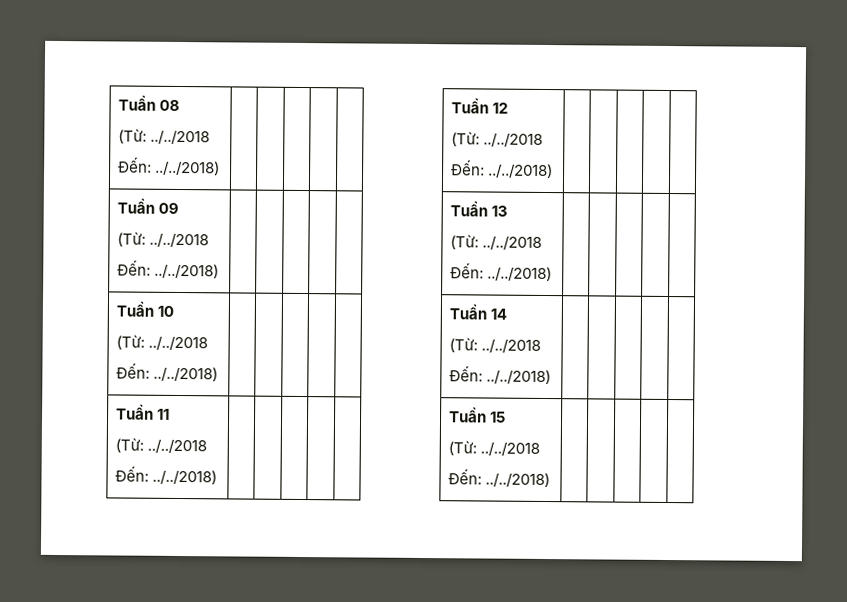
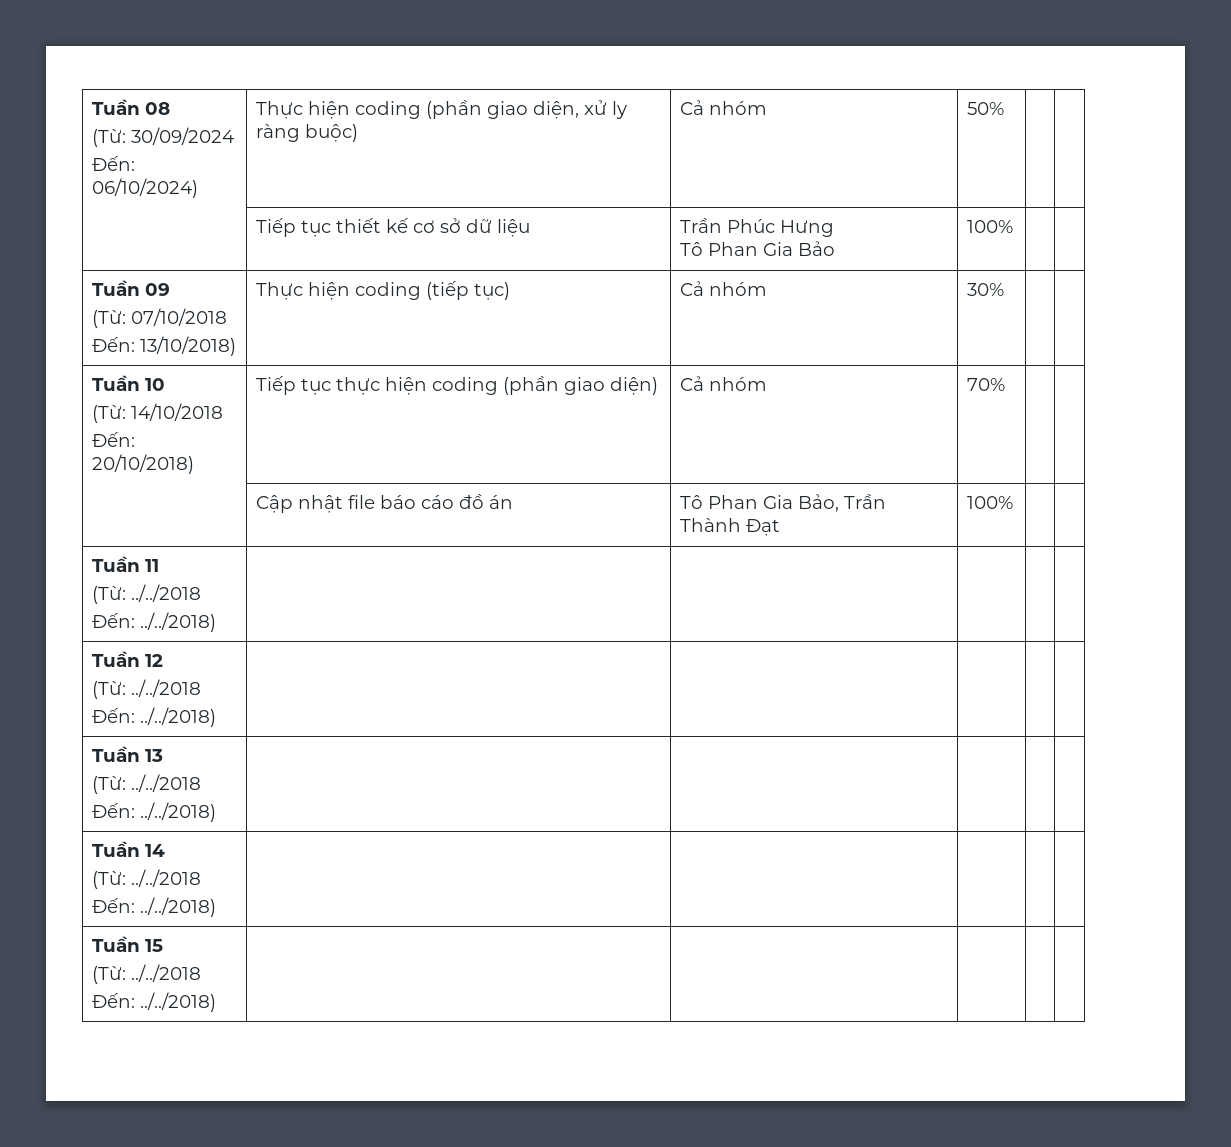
[150,129,211,145] [118,157,221,176] ../../2018 // Đến: ../../2018) | | | -> [131,127,235,145] [92,156,136,171] [92,178,199,198] [256,100,628,119] [256,124,359,142] [680,100,768,115] [967,102,1005,115] [256,218,531,237] [680,218,835,237] [680,241,836,256] [967,220,1014,233] 30/09/2024 // Đến: 06/10/2024) | Thực hiện coding (phần giao diện, xử ly ràng buộc) | Cả nhóm | 50% | | // | Tiếp tục thiết kế cơ sở dữ liệu | Trần Phúc Hưng // Tô Phan Gia Bảo | 100%
[149,232,210,248] [117,260,220,279] ../../2018 // Đến: ../../2018) | | | -> [131,308,228,326] [92,336,237,356] [256,281,511,300] [680,281,768,296] [967,283,1005,296] 07/10/2018 // Đến: 13/10/2018) | Thực hiện coding (tiếp tục) | Cả nhóm | 30%
[148,335,209,351] [116,363,219,382] ../../2018 // Đến: ../../2018) | | | -> [131,403,224,421] [92,432,136,447] [92,454,195,474] [256,376,659,395] [680,376,768,391] [967,378,1006,391] [256,494,514,513] [680,494,887,512] [680,518,781,536] [967,496,1014,509] 14/10/2018 // Đến: 20/10/2018) | Tiếp tục thực hiện coding (phần giao diện) | Cả nhóm | 70% | | // | Cập nhật file báo cáo đồ án | Tô Phan Gia Bảo, Trần Thành Đạt | 100%

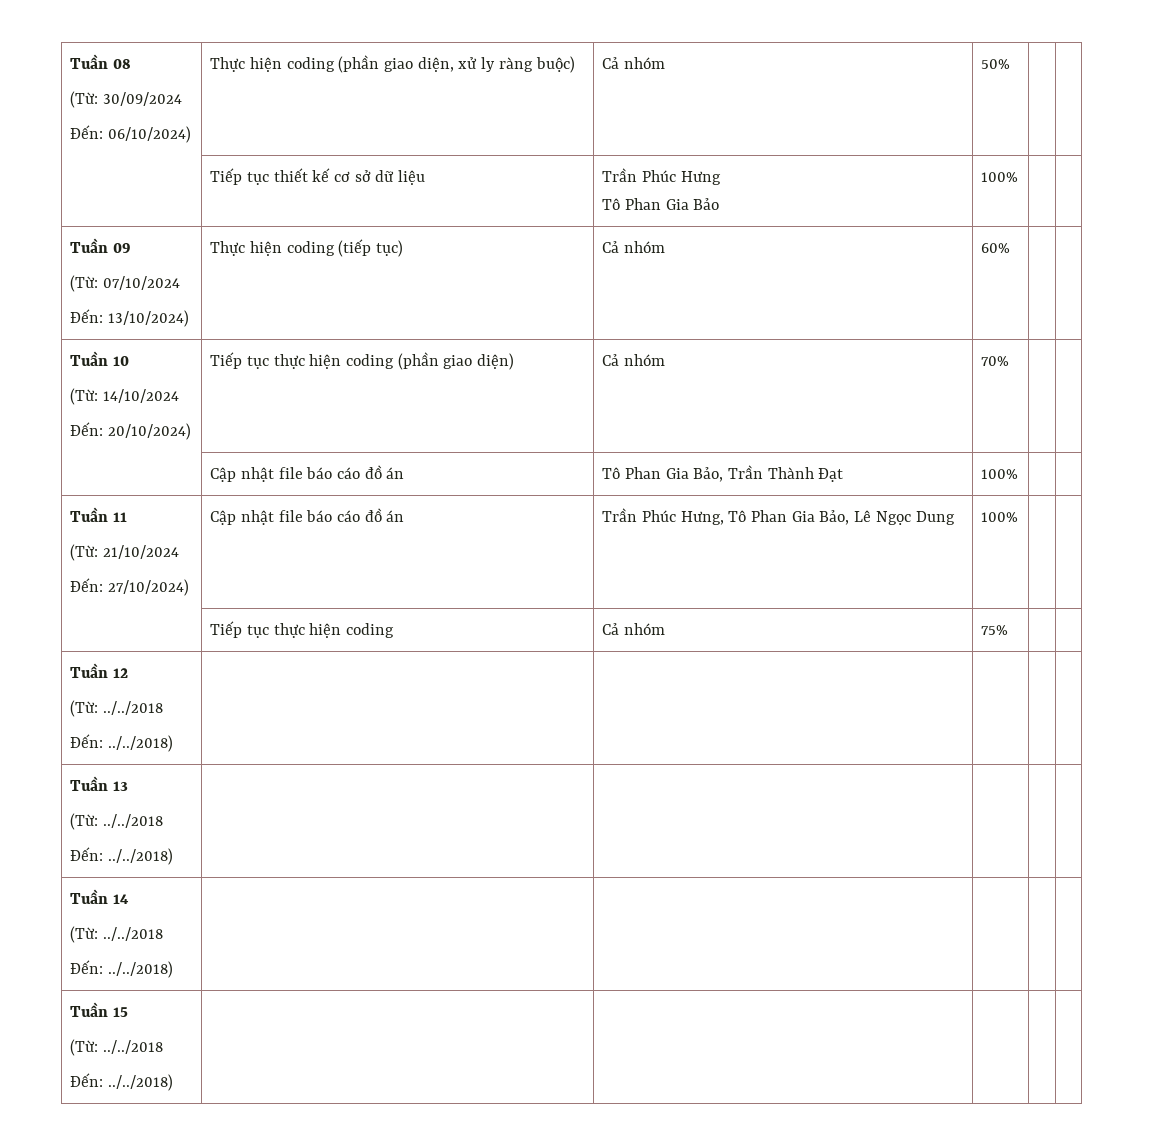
[131,308,228,326] [92,336,237,356] 07/10/2018 // Đến: 13/10/2018) -> [102,276,180,290] [70,309,189,327] 07/10/2024 // Đến: 13/10/2024)
[967,283,1005,296] 30% -> [981,243,1011,253] 60%
[131,403,224,421] [92,432,136,447] [92,454,195,474] 14/10/2018 // Đến: 20/10/2018) -> [102,389,179,403] [70,422,191,440] 14/10/2024 // Đến: 20/10/2024)
[131,584,202,602] [92,612,217,632] ../../2018 // Đến: ../../2018) | | | -> [102,545,179,559] [70,578,189,596] [210,508,405,525] [602,508,955,525] [981,512,1019,522] [210,621,394,638] [602,623,665,635] [981,625,1009,635] 21/10/2024 // Đến: 27/10/2024) | Cập nhật file báo cáo đồ án | Trần Phúc Hưng, Tô Phan Gia Bảo, Lê Ngọc Dung | 100% | | // | Tiếp tục thực hiện coding | Cả nhóm | 75%

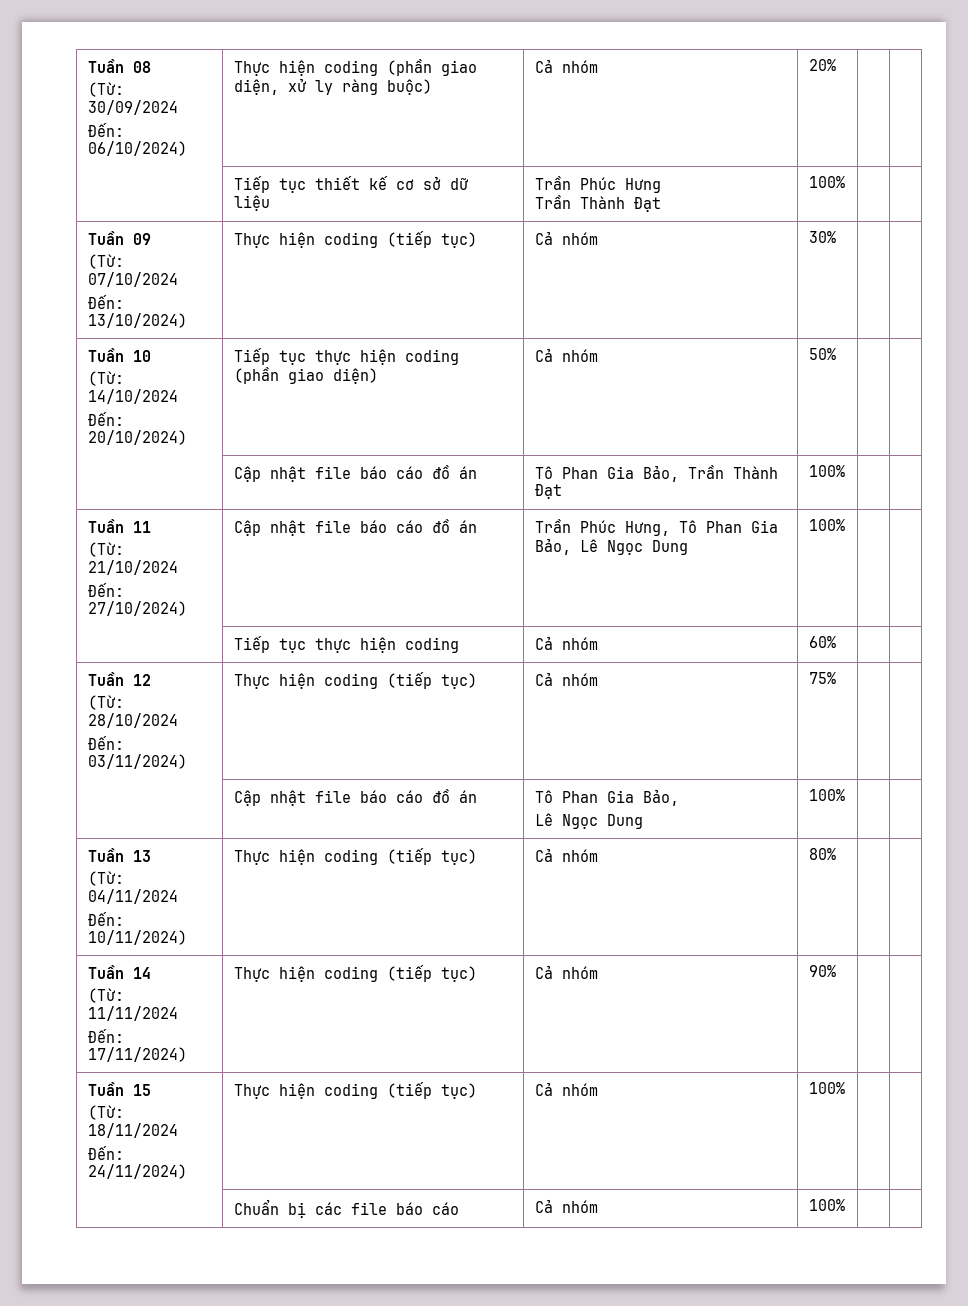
[981,59,1011,69] 50% -> [808,59,836,71] 20%
[602,198,720,210] Tô Phan Gia Bảo -> [534,195,661,212] Trần Thành Đạt
[981,243,1011,253] 60% -> [808,231,836,243] 30%
[981,356,1010,366] 70% -> [808,348,836,360] 50%
[981,625,1009,635] 75% -> [808,636,836,648] 60%
[102,701,163,715] [70,734,173,752] ../../2018 // Đến: ../../2018) | | | -> [87,713,178,728] [87,736,124,750] [87,754,187,769] [233,672,477,689] [534,672,598,686] [808,672,836,684] [233,789,477,806] [534,789,679,806] [534,813,643,829] [808,789,845,801] 28/10/2024 // Đến: 03/11/2024) | Thực hiện coding (tiếp tục) | Cả nhóm | 75% | | // | Cập nhật file báo cáo đồ án | Tô Phan Gia Bảo, // Lê Ngọc Dung | 100%
[102,814,163,828] [70,847,173,865] ../../2018 // Đến: ../../2018) | | | -> [87,889,178,904] [87,912,124,926] [87,930,187,945] [233,848,477,865] [534,848,598,862] [808,848,836,860] 04/11/2024 // Đến: 10/11/2024) | Thực hiện coding (tiếp tục) | Cả nhóm | 80%
[102,927,163,941] [70,960,173,978] ../../2018 // Đến: ../../2018) | | | -> [87,1006,178,1021] [87,1029,124,1043] [87,1047,187,1062] [233,965,477,982] [534,965,598,979] [808,965,836,977] 11/11/2024 // Đến: 17/11/2024) | Thực hiện coding (tiếp tục) | Cả nhóm | 90%
[102,1040,163,1054] [70,1073,173,1091] ../../2018 // Đến: ../../2018) | | | -> [87,1123,178,1138] [87,1146,124,1160] [87,1164,187,1179] [233,1082,477,1099] [534,1082,598,1096] [808,1082,845,1094] [233,1199,459,1218] [534,1199,598,1213] [808,1199,845,1211] 18/11/2024 // Đến: 24/11/2024) | Thực hiện coding (tiếp tục) | Cả nhóm | 100% | | // | Chuẩn bị các file báo cáo | Cả nhóm | 100%

